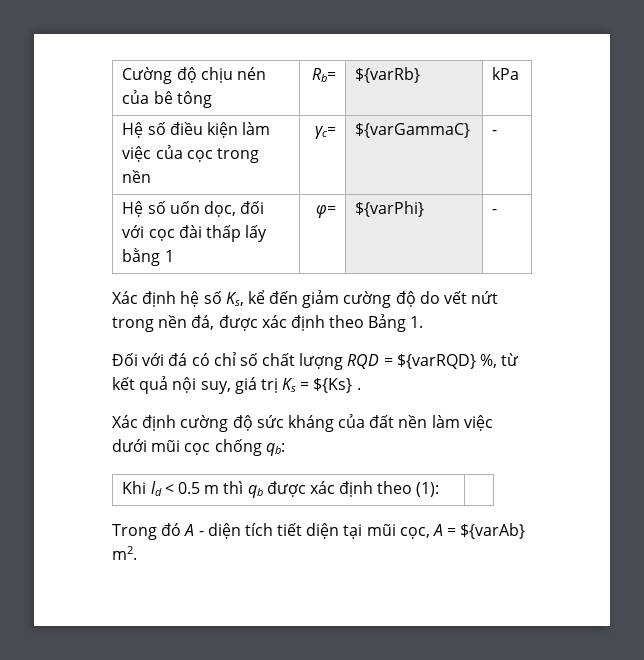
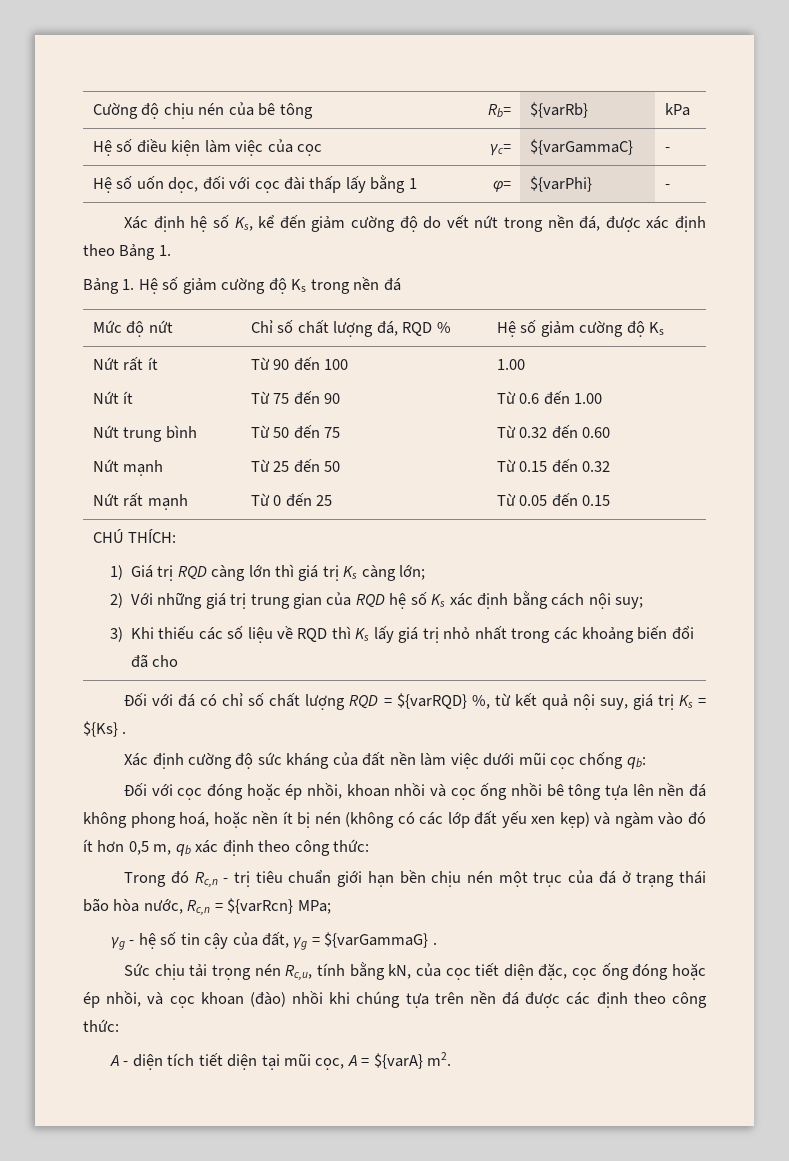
[216,148,259,163] [122,170,152,183] trong nền -> (323, 150) none
(424, 322) none -> [83,277,401,294] [92,320,173,337] [250,320,451,337] [496,320,665,337] [92,357,158,371] [92,391,134,404] [92,425,197,442] [92,459,164,476] [92,493,188,510] [250,357,349,370] [250,391,341,404] [250,425,341,438] [250,459,341,472] [250,493,333,506] [496,359,525,370] [496,391,603,404] [496,425,611,438] [496,459,611,472] [496,493,611,506] [92,529,177,543] [109,564,426,581] [109,591,644,609] [109,626,694,643] [130,654,179,668] // Bảng 1. Hệ số giảm cường độ Ks trong nền đá // Mức độ nứt | Chỉ số chất lượng đá, RQD % | Hệ số giảm cường độ Ks // Nứt rất ít // Nứt ít // Nứt trung bình // Nứt mạnh // Nứt rất mạnh | Từ 90 đến 100 // Từ 75 đến 90 // Từ 50 đến 75 // Từ 25 đến 50 // Từ 0 đến 25 | 1.00 // Từ 0.6 đến 1.00 // Từ 0.32 đến 0.60 // Từ 0.15 đến 0.32 // Từ 0.05 đến 0.15 // CHÚ THÍCH: // 1) Giá trị RQD càng lớn thì giá trị Ks càng lớn; // 2) Với những giá trị trung gian của RQD hệ số Ks xác định bằng cách nội suy; // 3) Khi thiếu các số liệu về RQD thì Ks lấy giá trị nhỏ nhất trong các khoảng biến đổi đã cho
[122,481,440,498] // Khi ld < 0.5 m thì qb được xác định theo (1): | -> [124,783,706,800] [83,811,707,828] [83,839,370,856] // Đối với cọc đóng hoặc ép nhồi, khoan nhồi và cọc ống nhồi bê tông tựa lên nền đá không phong hoá, hoặc nền ít bị nén (không có các lớp đất yếu xen kẹp) và ngàm vào đó ít hơn 0,5 m, qb xác định theo công thức:
(182, 529) none -> [194,870,706,887] [83,898,331,915] [110,932,437,950] [124,962,706,980] [83,991,707,1008] [83,1019,119,1032] Rc,n - trị tiêu chuẩn giới hạn bền chịu nén một trục của đá ở trạng thái bão hòa nước, Rc,n = ${varRcn} MPa; // γg - hệ số tin cậy của đất, γg = ${varGammaG} . // Sức chịu tải trọng nén Rc,u, tính bằng kN, của cọc tiết diện đặc, cọc ống đóng hoặc ép nhồi, và cọc khoan (đào) nhồi khi chúng tựa trên nền đá được các định theo công thức: //
[460,523,526,539] ${varAb} -> [373,1053,423,1069] ${varA}

